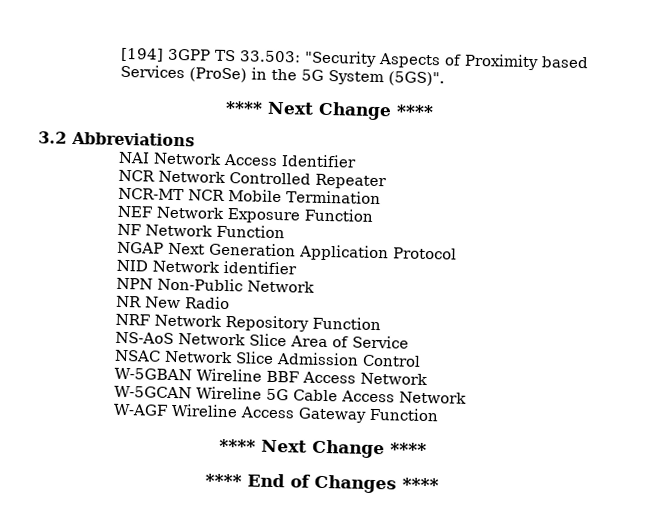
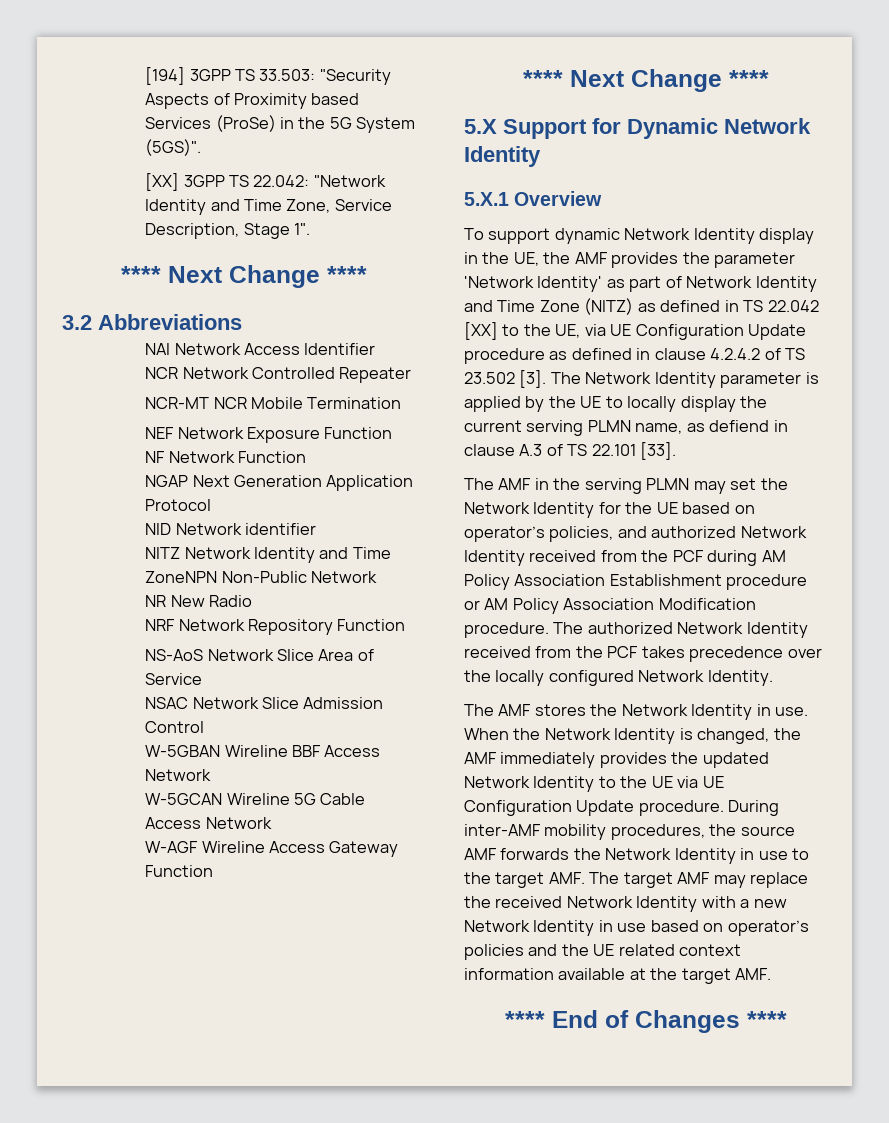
(446, 79) none -> [145,173,386,191] [145,199,392,215] [145,223,310,239] // [XX] 3GPP TS 22.042: "Network Identity and Time Zone, Service Description, Stage 1".
[116,277,154,290] NPN -> [145,547,391,563] [145,571,218,583] NITZ Network Identity and Time ZoneNPN
(427, 449) none -> [464,118,811,139] [464,146,541,167] [464,191,603,206] [464,228,815,244] [464,252,796,268] [464,276,817,292] [464,298,819,315] [464,322,807,340] [464,348,806,364] [464,370,819,388] [464,396,768,412] [464,420,788,436] [464,442,677,460] [464,478,788,494] [464,502,755,518] [464,526,807,542] [464,550,786,566] [464,574,808,590] [464,598,756,614] [464,622,808,638] [464,646,822,662] [464,670,773,686] [464,704,809,720] [464,728,801,744] [464,752,769,768] [464,776,724,792] [464,800,780,816] [464,824,795,840] [464,848,810,864] [464,872,809,888] [464,896,787,912] [464,920,809,936] [464,944,742,960] [464,968,772,984] // 5.X Support for Dynamic Network Identity // 5.X.1 Overview // To support dynamic Network Identity display in the UE, the AMF provides the parameter 'Network Identity' as part of Network Identity and Time Zone (NITZ) as defined in TS 22.042 [XX] to the UE, via UE Configuration Update procedure as defined in clause 4.2.4.2 of TS 23.502 [3]. The Network Identity parameter is applied by the UE to locally display the current serving PLMN name, as defiend in clause A.3 of TS 22.101 [33]. // The AMF in the serving PLMN may set the Network Identity for the UE based on operator’s policies, and authorized Network Identity received from the PCF during AM Policy Association Establishment procedure or AM Policy Association Modification procedure. The authorized Network Identity received from the PCF takes precedence over the locally configured Network Identity. // The AMF stores the Network Identity in use. When the Network Identity is changed, the AMF immediately provides the updated Network Identity to the UE via UE Configuration Update procedure. During inter-AMF mobility procedures, the source AMF forwards the Network Identity in use to the target AMF. The target AMF may replace the received Network Identity with a new Network Identity in use based on operator’s policies and the UE related context information available at the target AMF.

